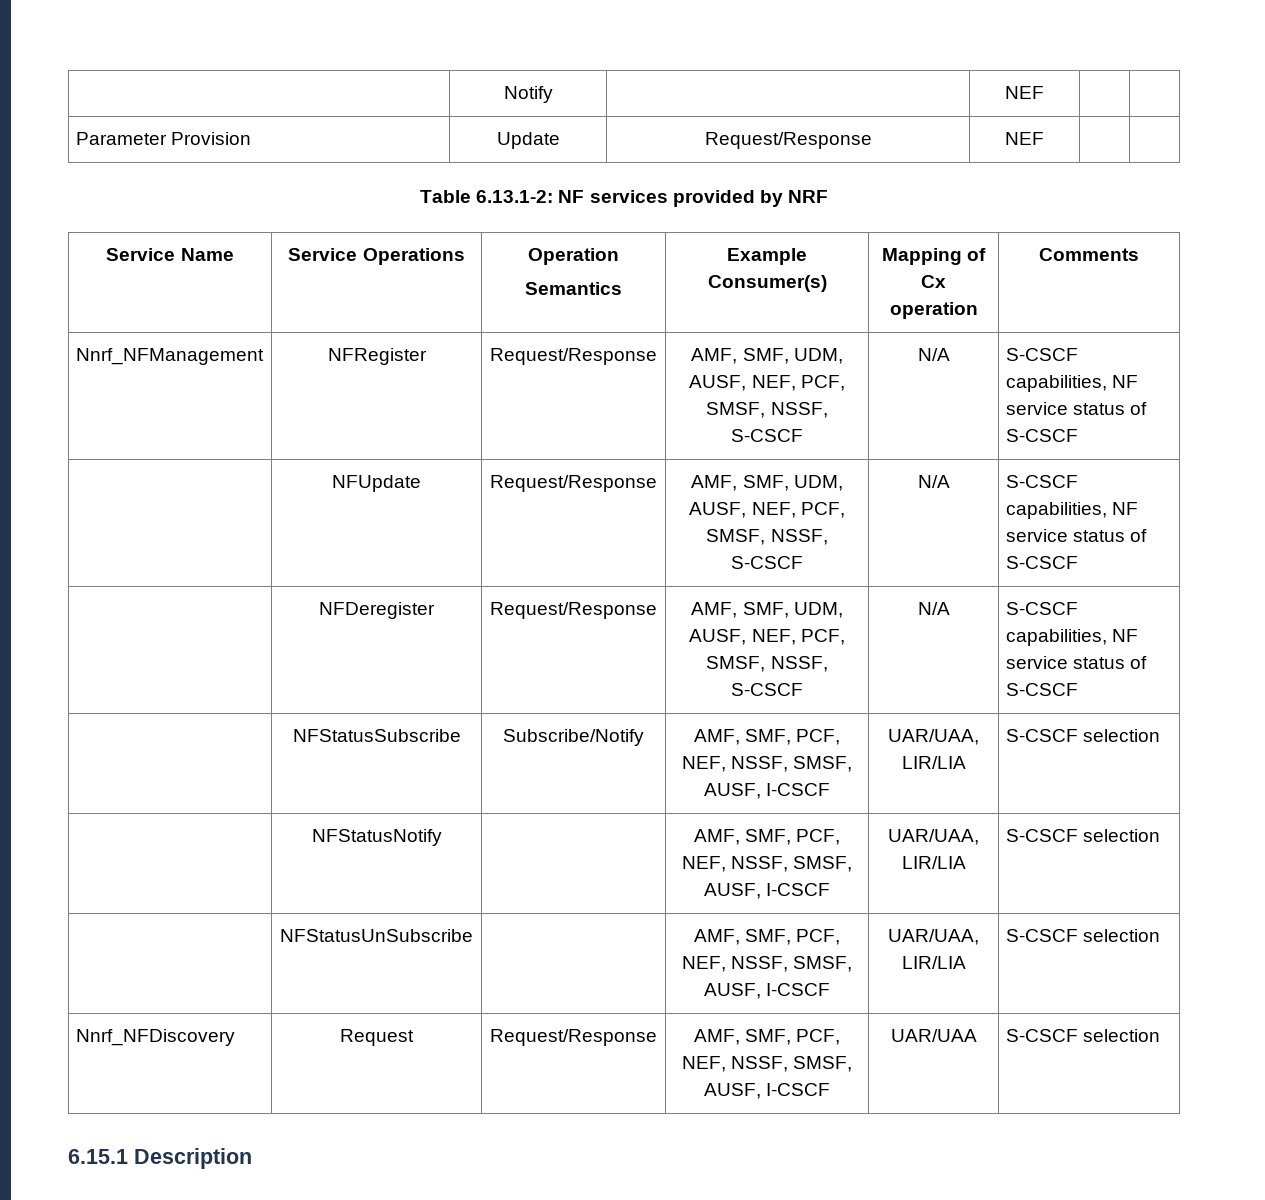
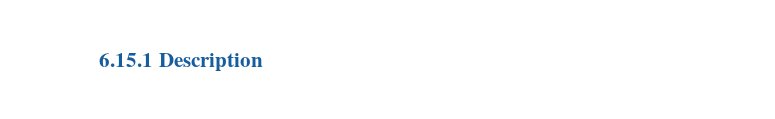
[503,86,553,103] [1005,86,1044,99] [75,132,251,145] [496,132,560,149] [704,132,872,149] [1005,132,1044,145] [420,190,828,207] [106,248,234,261] [288,248,465,265] [528,248,619,265] [525,282,622,295] [727,248,807,265] [707,275,827,292] [881,248,987,265] [921,275,946,288] [889,302,978,319] [1039,248,1139,261] [75,348,264,365] [327,348,427,365] [490,348,657,365] [691,348,843,364] [689,375,845,391] [706,402,828,418] [731,429,803,442] [917,348,950,361] [1005,348,1078,361] [1005,375,1138,392] [1005,402,1148,415] [1005,429,1078,442] [332,475,421,492] [490,475,657,492] [691,475,843,491] [689,502,845,518] [706,529,828,545] [731,556,803,569] [917,475,950,488] [1005,475,1078,488] [1005,502,1138,519] [1005,529,1148,542] [1005,556,1078,569] [319,602,435,619] [490,602,657,619] [691,602,843,618] [689,629,845,645] [706,656,828,672] [731,683,803,696] [917,602,950,615] [1005,602,1078,615] [1005,629,1138,646] [1005,656,1148,669] [1005,683,1078,696] [292,729,461,742] [503,729,644,746] [693,729,841,745] [681,756,853,772] [703,783,831,799] [888,729,979,745] [901,756,966,769] [1005,729,1160,742] [311,829,442,846] [693,829,841,845] [681,856,853,872] [703,883,831,899] [888,829,979,845] [901,856,966,869] [1005,829,1160,842] [280,929,473,942] [693,929,841,945] [681,956,853,972] [703,983,831,999] [888,929,979,945] [901,956,966,969] [1005,929,1160,942] [75,1029,235,1046] [340,1029,414,1046] [490,1029,657,1046] [693,1029,841,1045] [681,1056,853,1072] [703,1083,831,1099] [890,1029,977,1042] [1005,1029,1160,1042] | Notify | | NEF | | // Parameter Provision | Update | Request/Response | NEF | | // Table 6.13.1-2: NF services provided by NRF // Service Name | Service Operations | Operation // Semantics | Example Consumer(s) | Mapping of Cx operation | Comments // Nnrf_NFManagement | NFRegister | Request/Response | AMF, SMF, UDM, AUSF, NEF, PCF, SMSF, NSSF, S-CSCF | N/A | S-CSCF capabilities, NF service status of S-CSCF // | NFUpdate | Request/Response | AMF, SMF, UDM, AUSF, NEF, PCF, SMSF, NSSF, S-CSCF | N/A | S-CSCF capabilities, NF service status of S-CSCF // | NFDeregister | Request/Response | AMF, SMF, UDM, AUSF, NEF, PCF, SMSF, NSSF, S-CSCF | N/A | S-CSCF capabilities, NF service status of S-CSCF // | NFStatusSubscribe | Subscribe/Notify | AMF, SMF, PCF, NEF, NSSF, SMSF, AUSF, I-CSCF | UAR/UAA, LIR/LIA | S-CSCF selection // | NFStatusNotify | | AMF, SMF, PCF, NEF, NSSF, SMSF, AUSF, I-CSCF | UAR/UAA, LIR/LIA | S-CSCF selection // | NFStatusUnSubscribe | | AMF, SMF, PCF, NEF, NSSF, SMSF, AUSF, I-CSCF | UAR/UAA, LIR/LIA | S-CSCF selection // Nnrf_NFDiscovery | Request | Request/Response | AMF, SMF, PCF, NEF, NSSF, SMSF, AUSF, I-CSCF | UAR/UAA | S-CSCF selection // -> (99, 60) none

